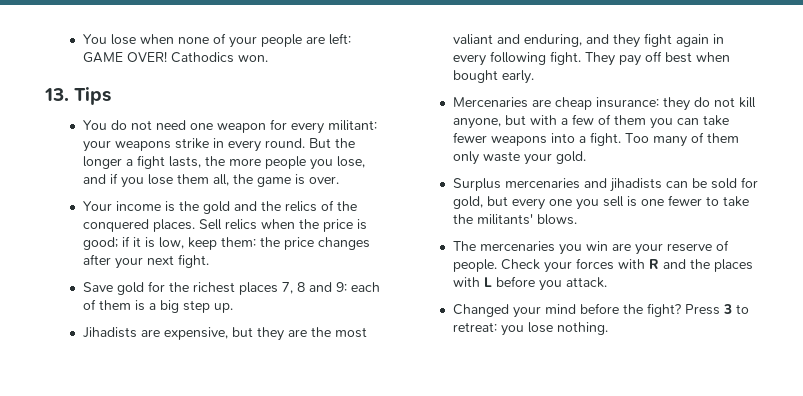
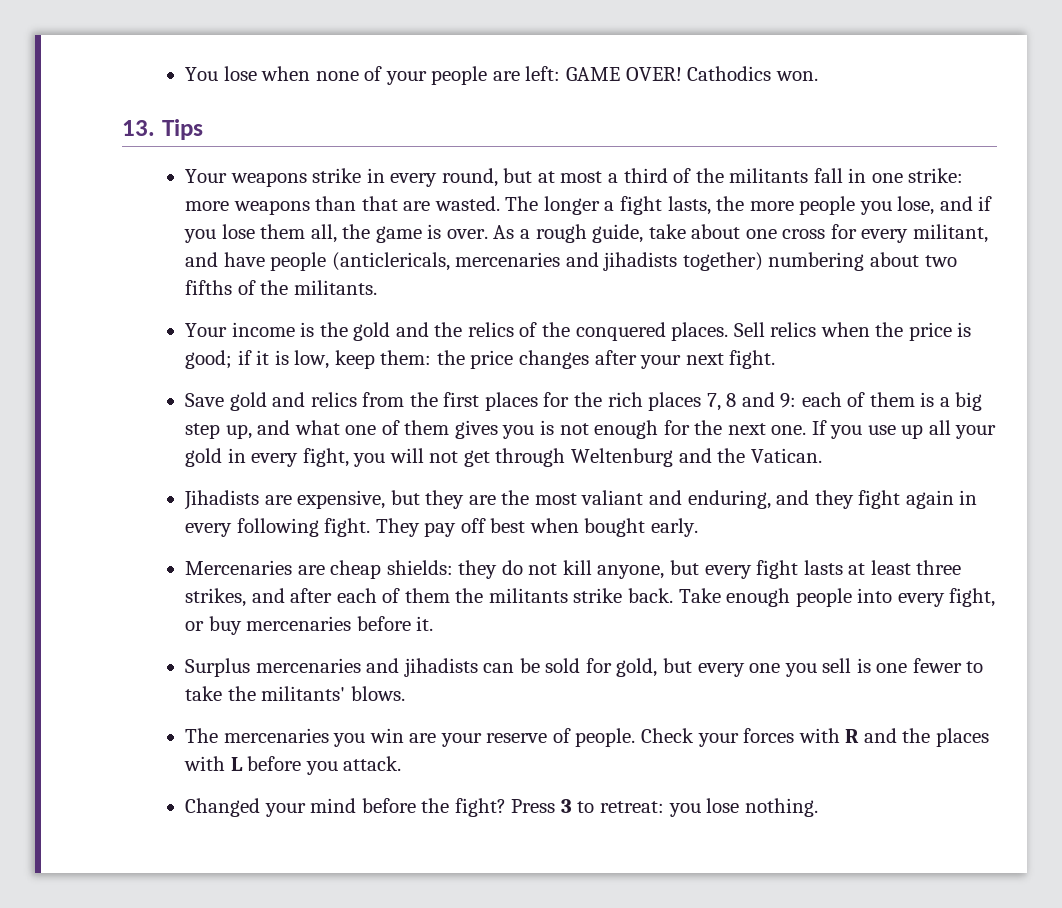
[82,119,377,134] [82,138,355,152] You do not need one weapon for every militant: your weapons strike in every round. But the -> [185,168,964,187] [185,196,539,215] Your weapons strike in every round, but at most a third of the militants fall in one strike: more weapons than that are wasted. The
(339, 180) none -> [493,224,988,243] [185,252,957,271] [185,280,377,295] As a rough guide, take about one cross for every militant, and have people (anticlericals, mercenaries and jihadists together) numbering about two fifths of the militants.
[147,281,235,293] for the richest -> [272,392,643,411] and relics from the first places for the rich
[213,303,233,313] up. -> [225,420,997,439] [185,448,822,467] up, and what one of them gives you is not enough for the next one. If you use up all your gold in every fight, you will not get through Weltenburg and the Vatican.
[595,97,659,108] insurance: -> [386,560,453,575] shields:
[529,114,729,129] [452,132,739,147] [452,151,586,165] with a few of them you can take fewer weapons into a fight. Too many of them only waste your gold. -> [704,560,962,579] [185,588,996,607] [185,616,434,635] every fight lasts at least three strikes, and after each of them the militants strike back. Take enough people into every fight, or buy mercenaries before it.

